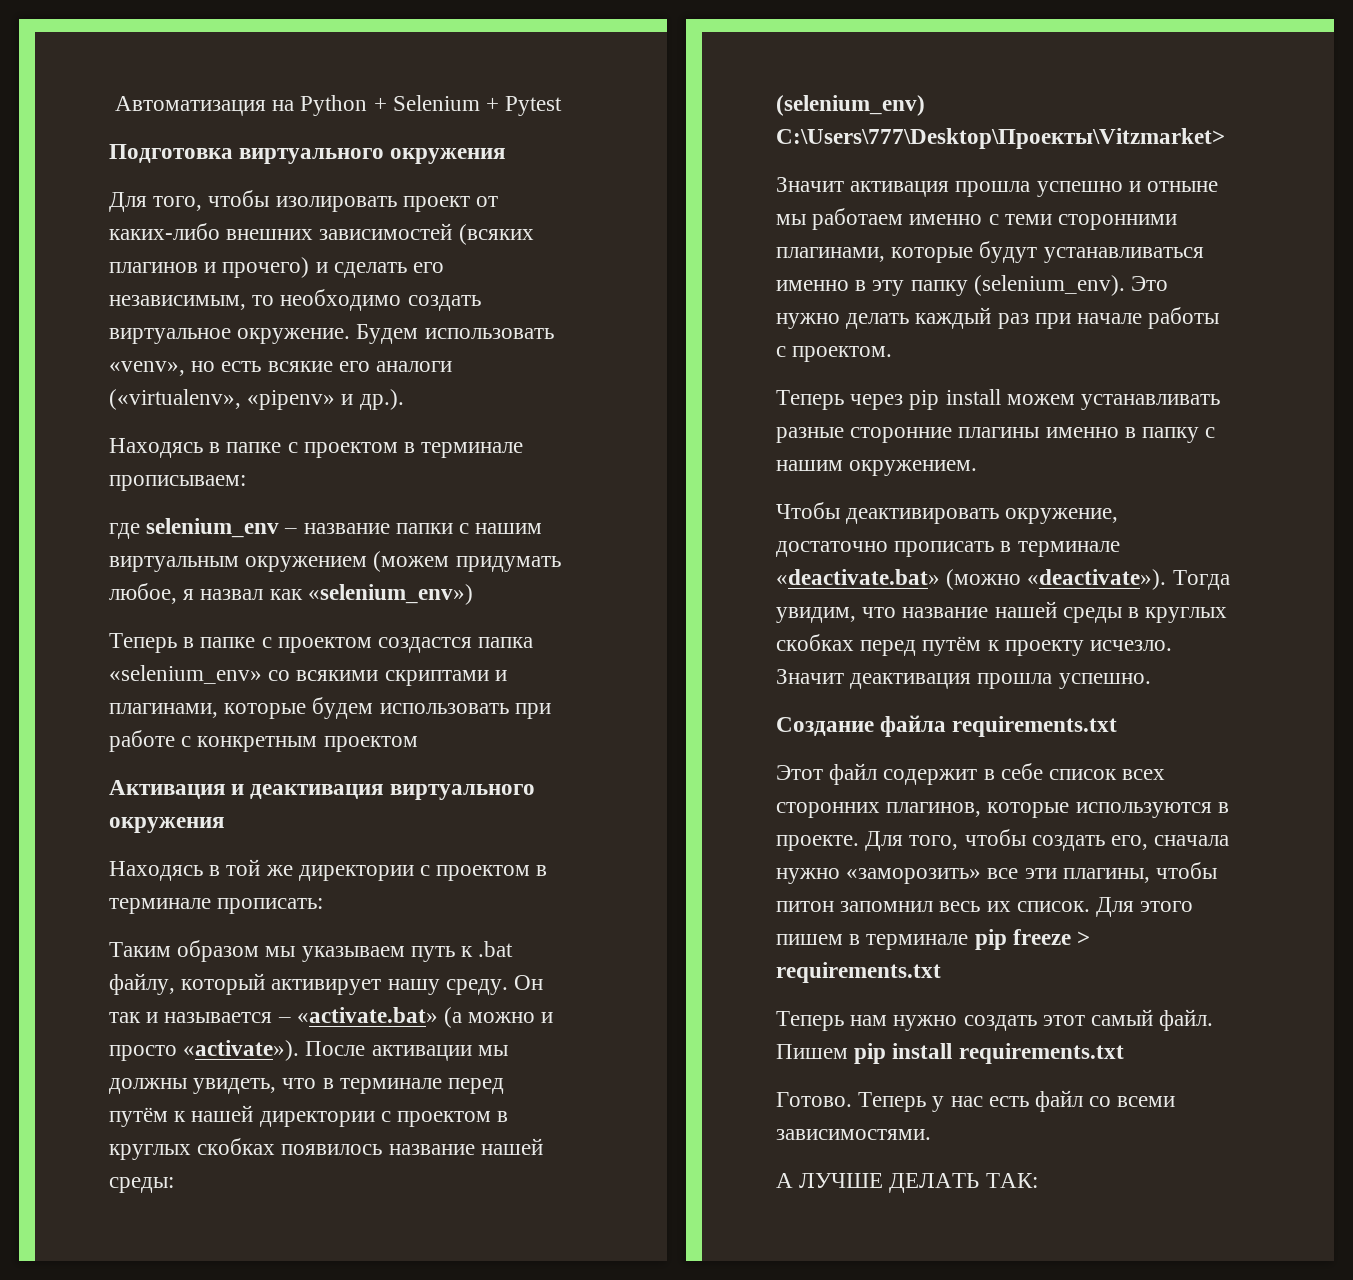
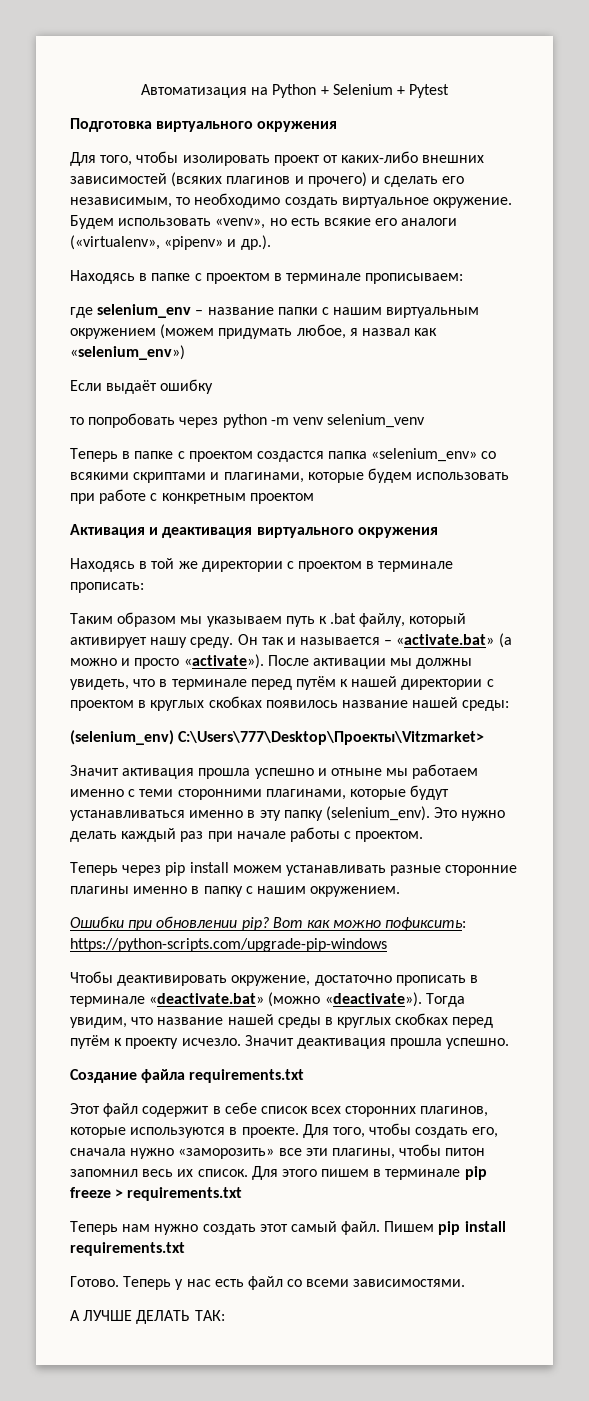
(473, 594) none -> [70,379,214,394] [70,413,426,428] // Если выдаёт ошибку // то попробовать через python -m venv selenium_venv
(978, 468) none -> [70,916,467,931] [70,938,387,952] // Ошибки при обновлении pip? Вот как можно пофиксить: https://python-scripts.com/upgrade-pip-windows

